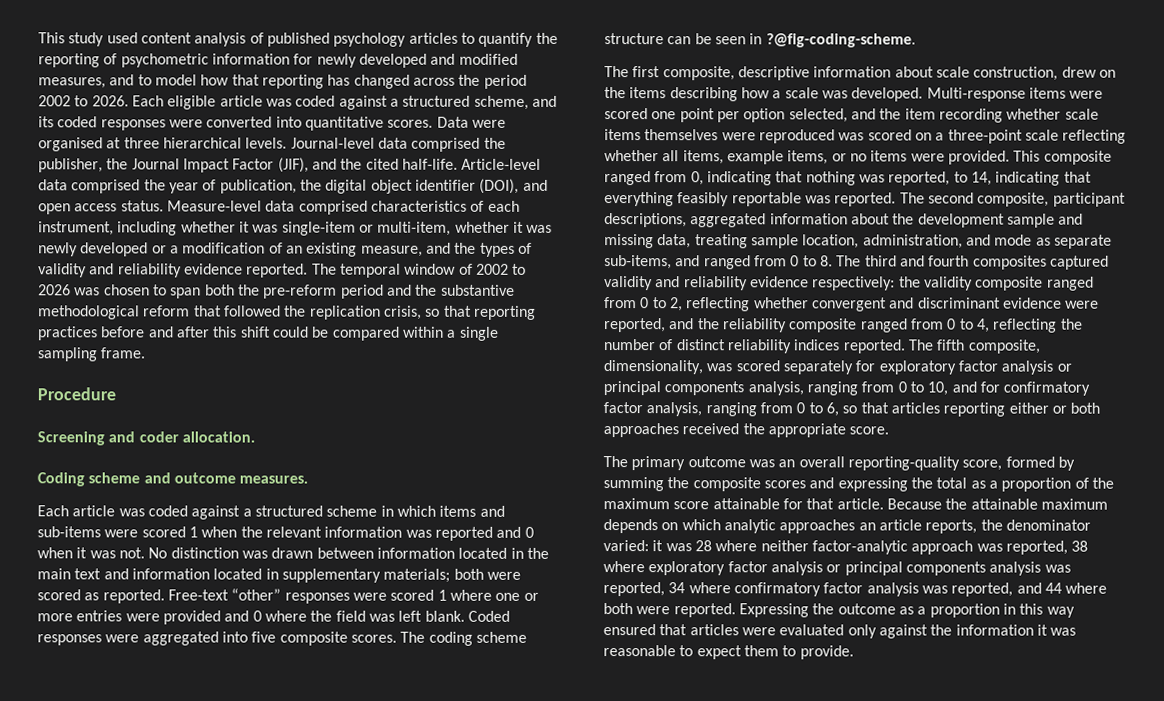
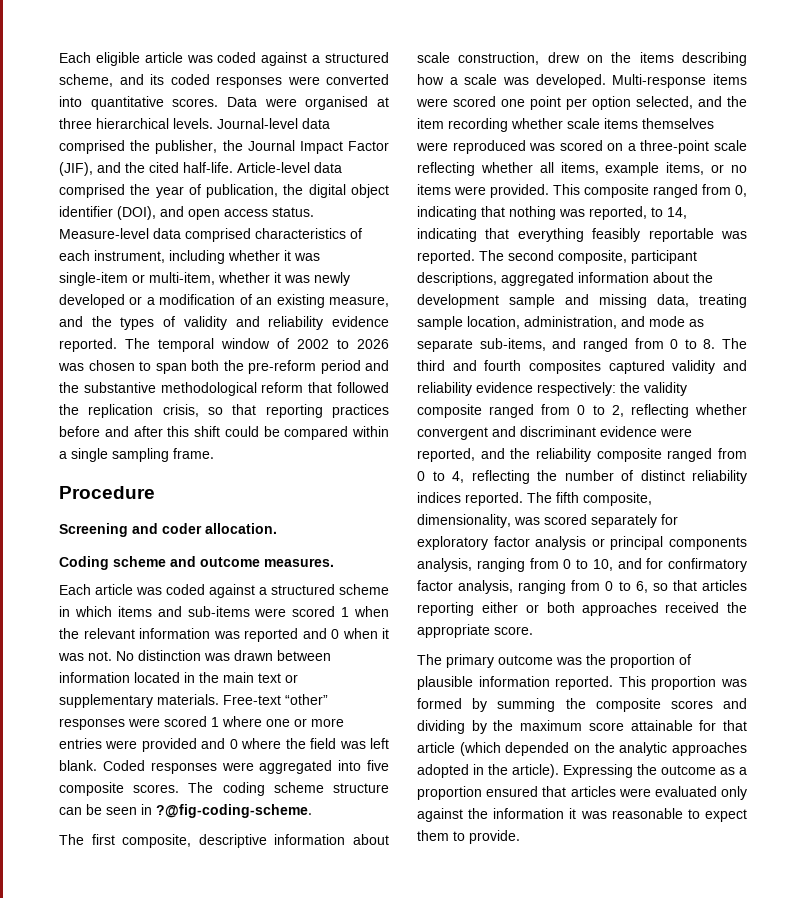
[38,32,558,47] [38,53,518,68] [38,74,527,89] [38,95,129,107] This study used content analysis of published psychology articles to quantify the reporting of psychometric information for newly developed and modified measures, and to model how that reporting has changed across the period 2002 to 2026. -> (59, 57) none
[103,568,521,583] [37,589,165,604] and information located in supplementary materials; both were scored as reported. -> [285,674,298,683] [59,694,219,708] or supplementary materials.
[778,456,1003,471] an overall reporting-quality score, -> [586,654,691,668] [417,676,747,690] the proportion of plausible information reported. This proportion was
[837,477,1089,492] expressing the total as a proportion of -> [417,720,487,734] dividing by
[836,498,1108,510] [603,519,1091,534] [603,540,1089,555] [603,561,1071,576] [603,582,1108,597] [603,603,736,618] article. Because the attainable maximum depends on which analytic approaches an article reports, the denominator varied: it was 28 where neither factor-analytic approach was reported, 38 where exploratory factor analysis or principal components analysis was reported, 34 where confirmatory factor analysis was reported, and 44 where both were reported. -> [417,742,747,756] [417,764,559,778] article (which depended on the analytic approaches adopted in the article).
[1002,603,1075,618] in this way -> (482, 793) none

